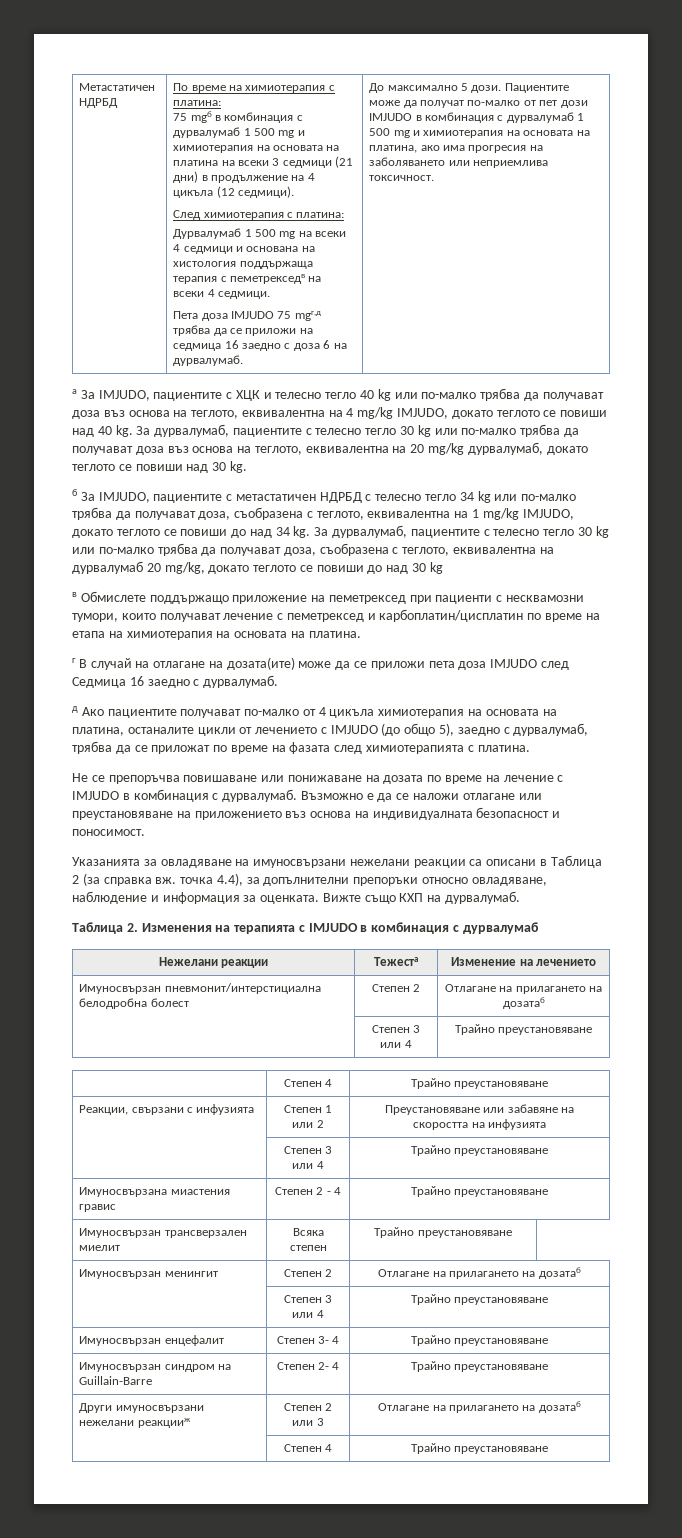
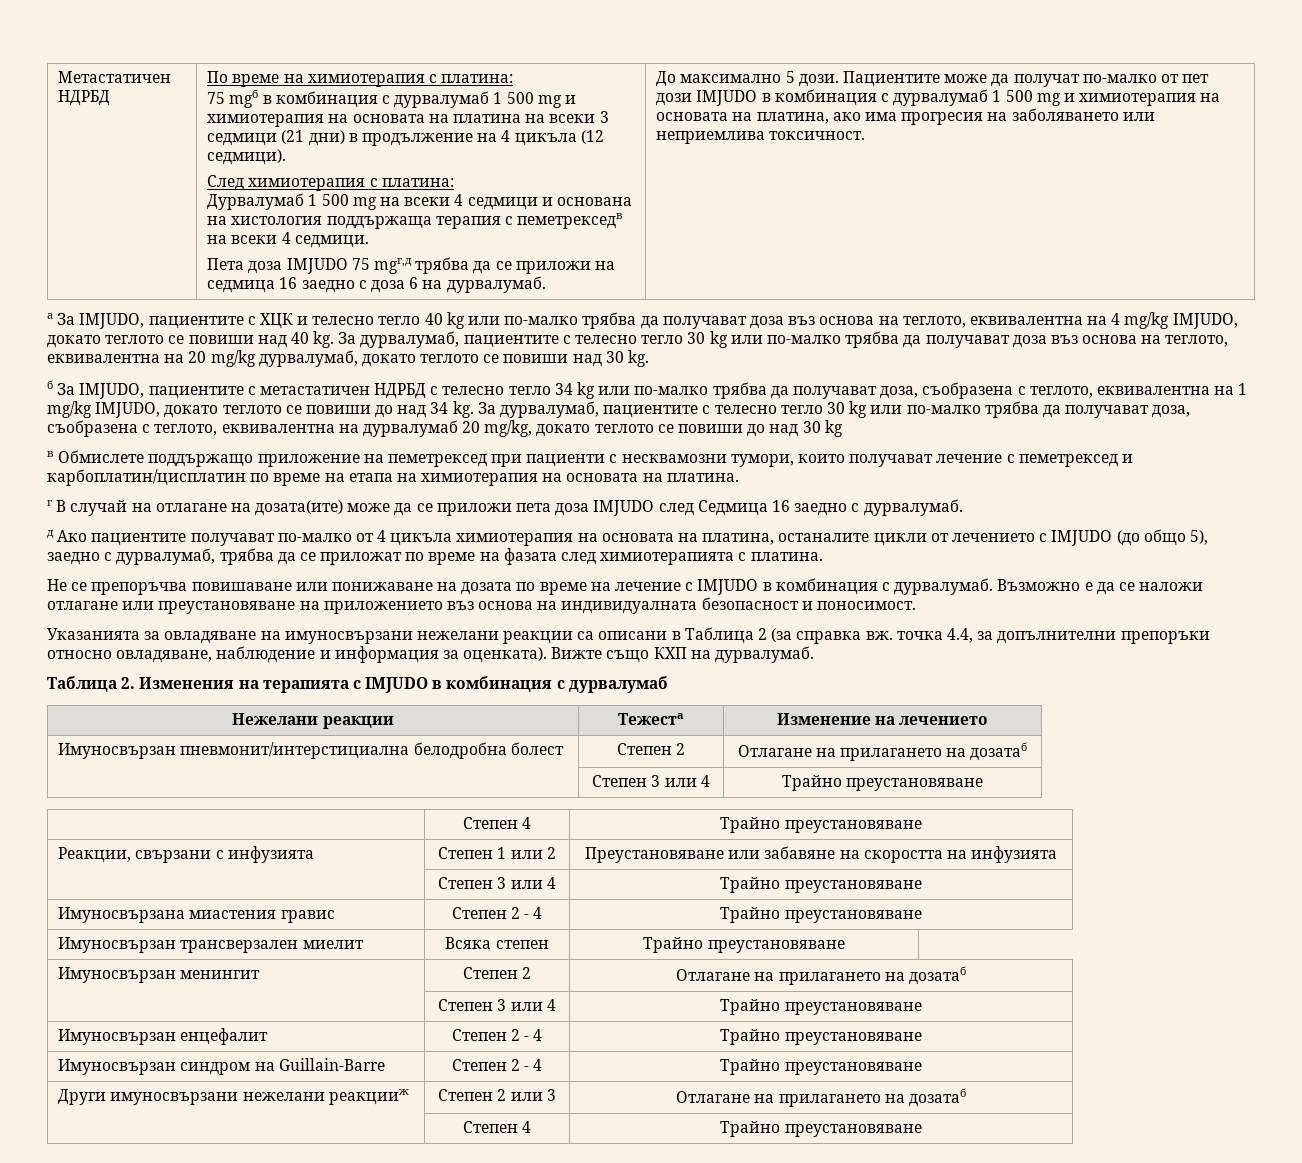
[216,873,243,886] 4.4), -> [946,628,973,643] 4.4,
[260,895,320,904] оценката. -> [463,647,548,663] оценката).
[318,1336,329,1344] 3- -> [510,1029,530,1041] 2 -
[318,1362,329,1370] 2- -> [510,1059,530,1071] 2 -

